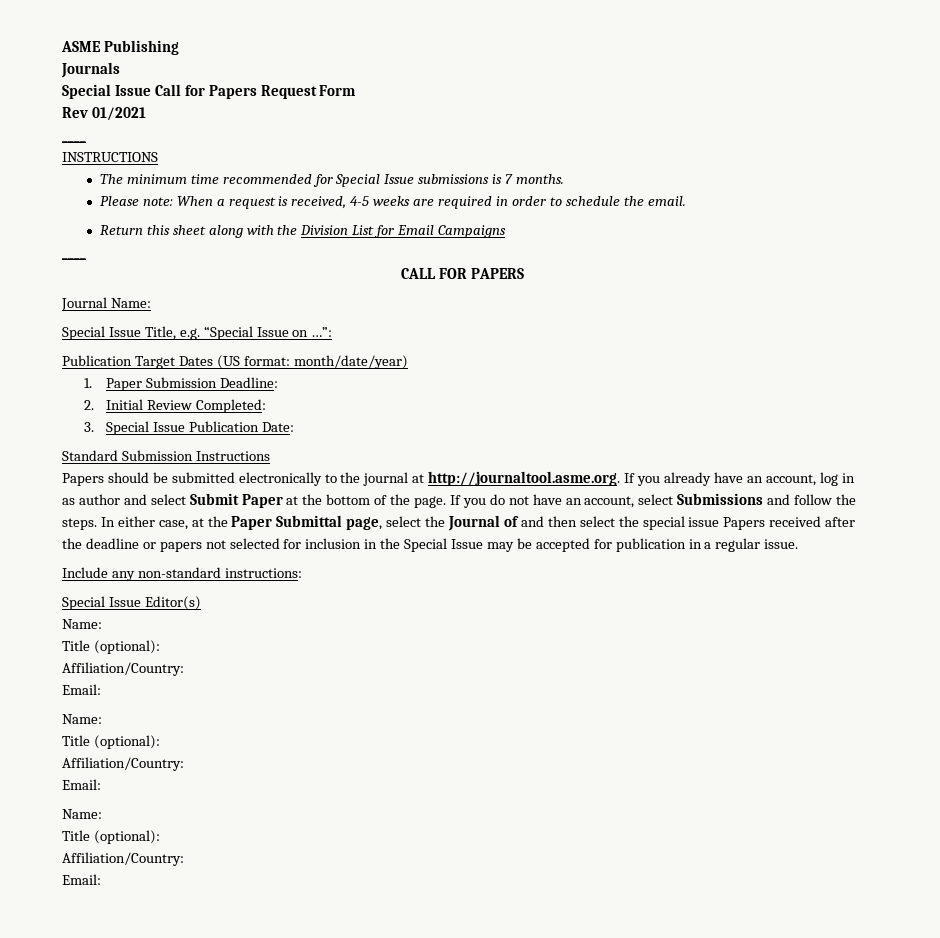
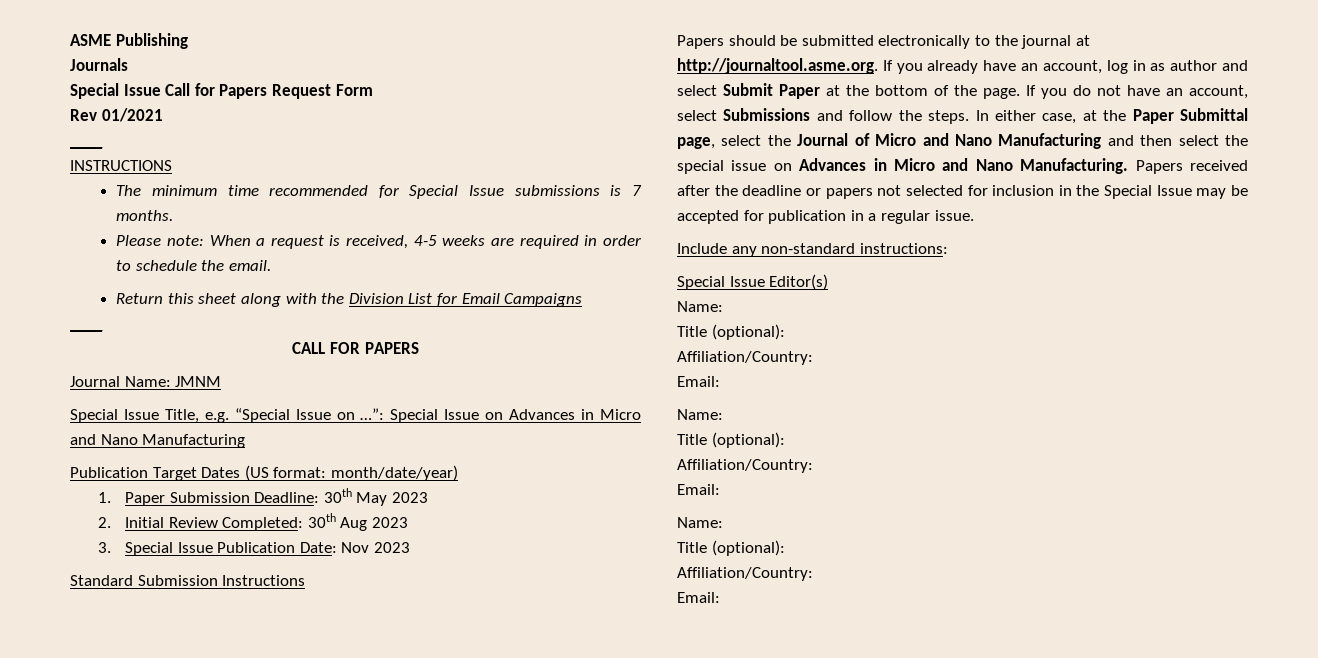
(151, 303) none -> [175,376,222,387] JMNM
(333, 332) none -> [390,409,641,423] [70,434,246,448] Special Issue on Advances in Micro and Nano Manufacturing
(278, 382) none -> [323,488,429,506] 30th May 2023
(266, 406) none -> [307,513,409,531] 30th Aug 2023
(294, 427) none -> [341,542,411,553] Nov 2023
(519, 521) none -> [875,133,1102,149] Micro and Nano Manufacturing
(720, 522) none -> [773,158,1129,174] on Advances in Micro and Nano Manufacturing.

